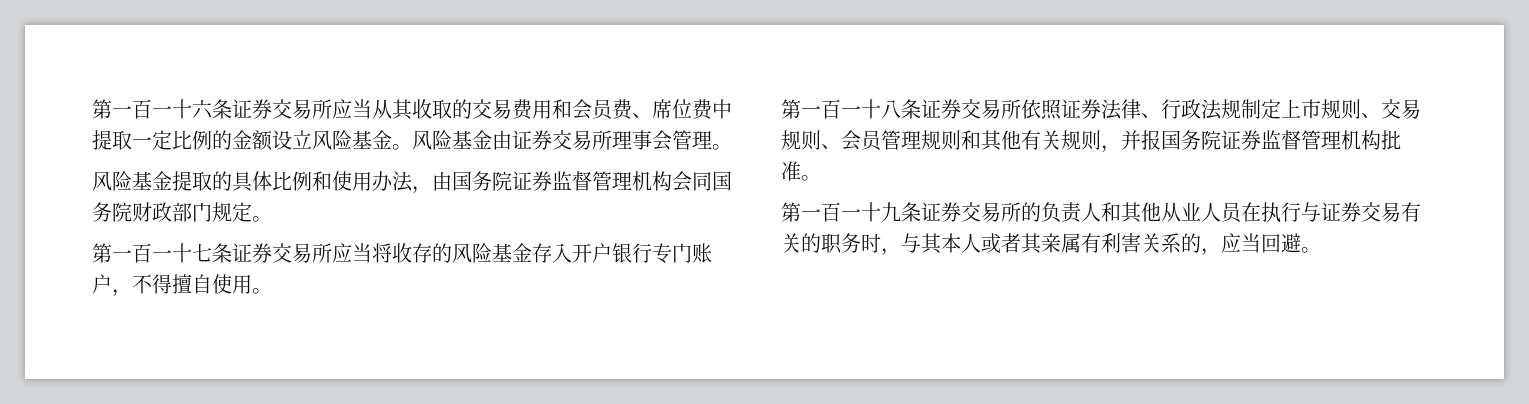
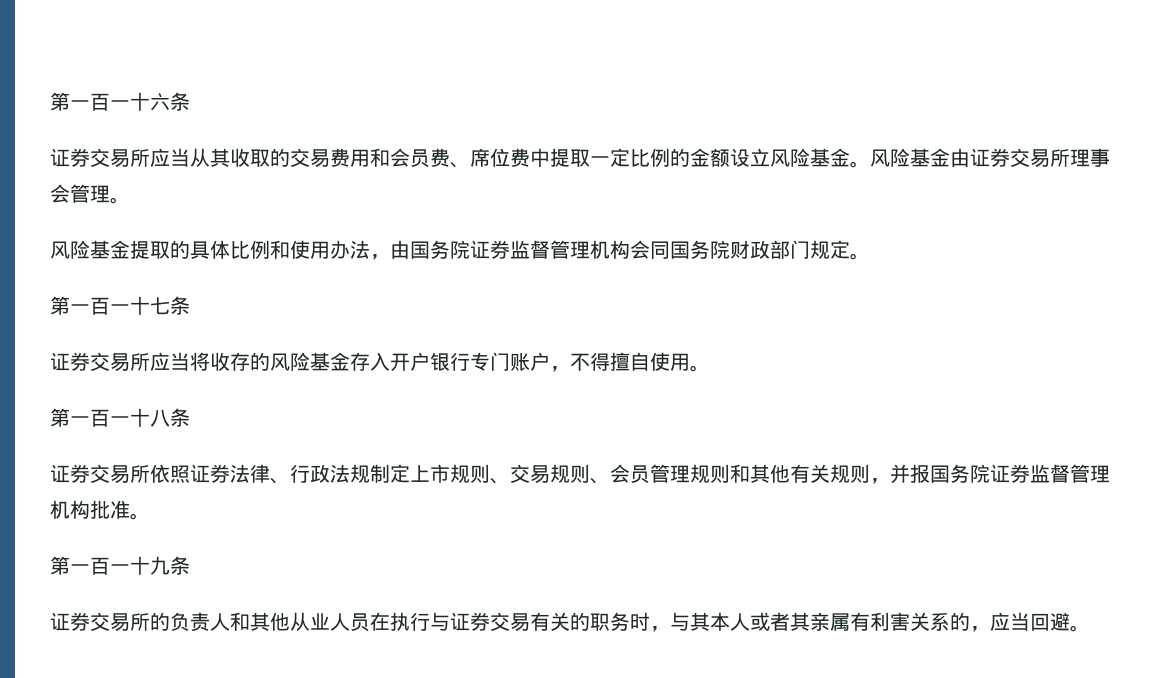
(232, 109) none -> (190, 101) //
(232, 253) none -> (190, 305) //
(921, 109) none -> (190, 417) //
(921, 212) none -> (190, 565) //

